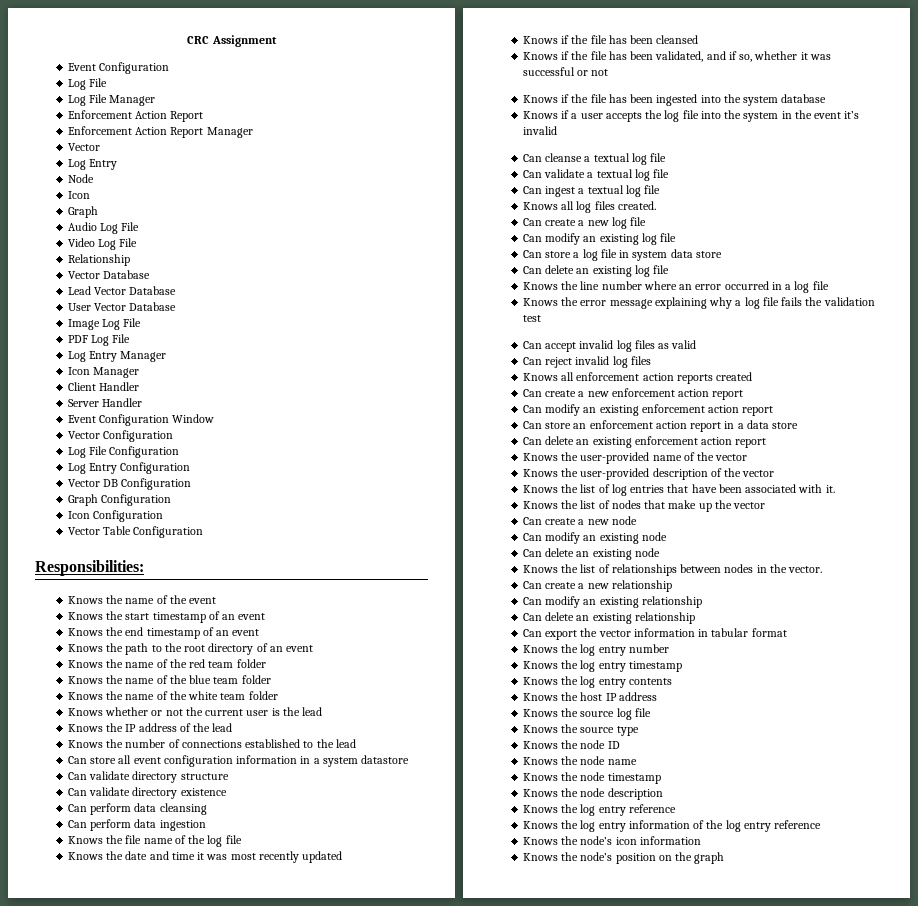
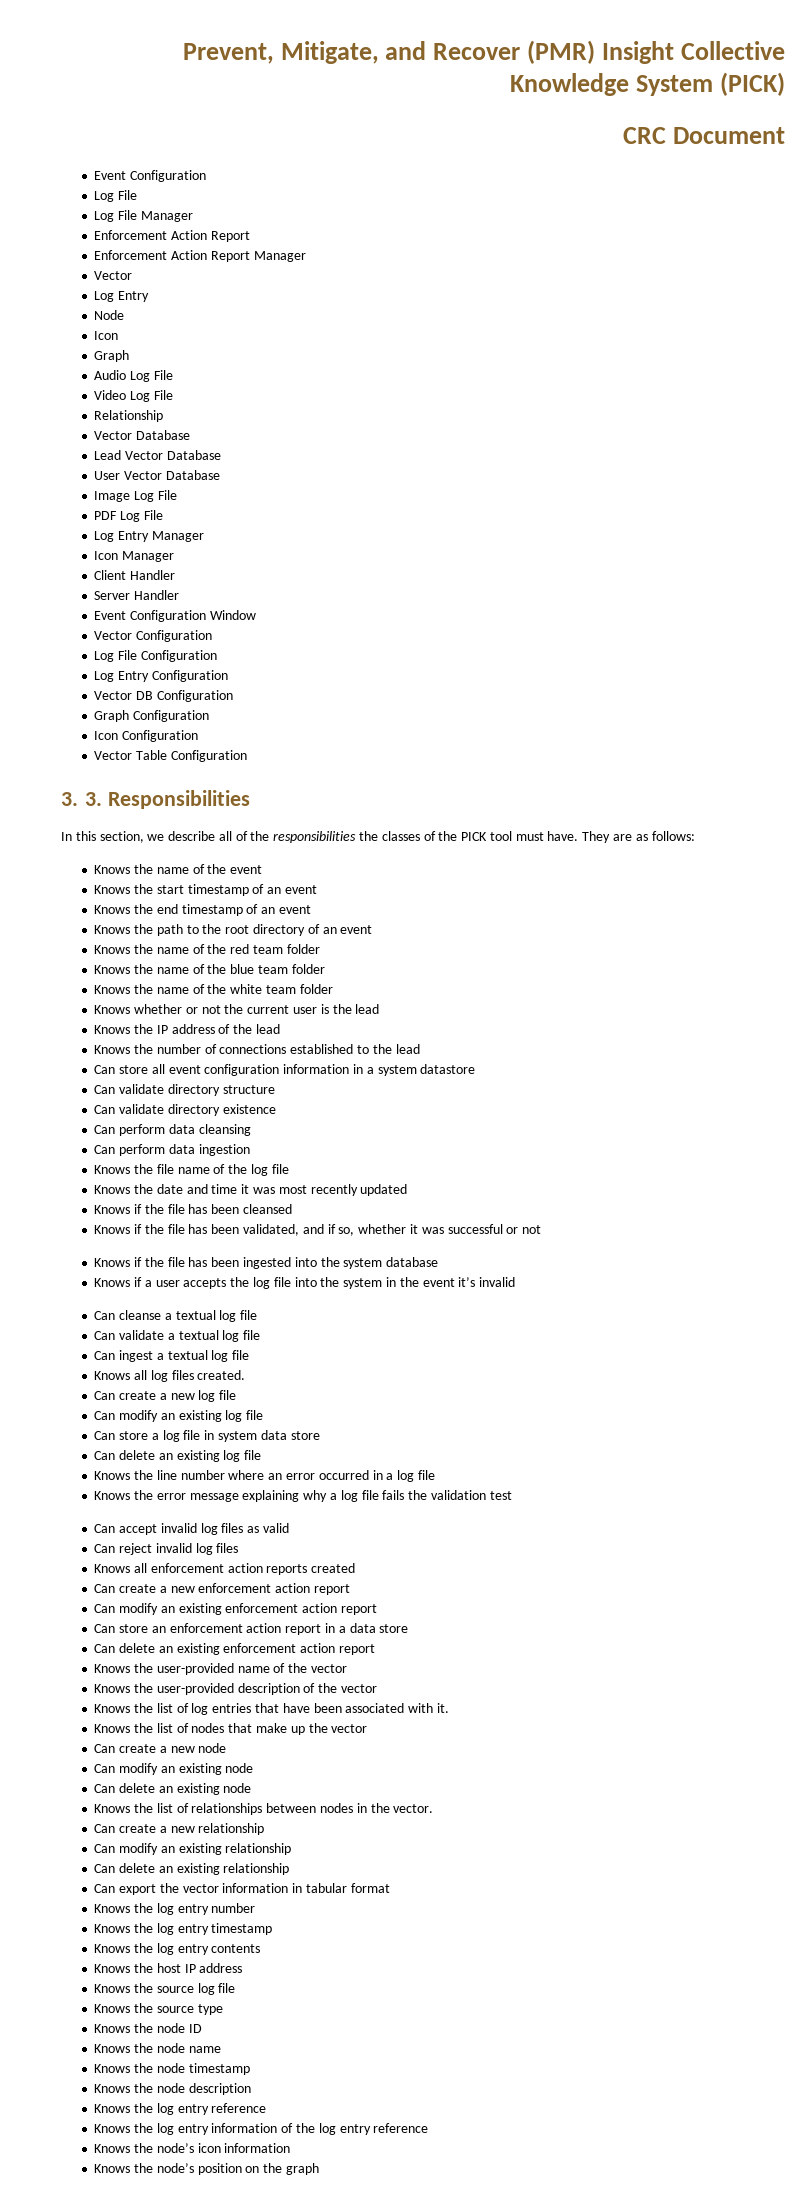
[187,35,277,47] CRC Assignment -> [182,40,785,64] [510,72,785,96] [623,127,785,144] Prevent, Mitigate, and Recover (PMR) Insight Collective Knowledge System (PICK) // CRC Document
[35,560,144,576] Responsibilities: -> [61,790,250,809] [61,831,695,843] 3. 3. Responsibilities // In this section, we describe all of the responsibilities the classes of the PICK tool must have. They are as follows:

